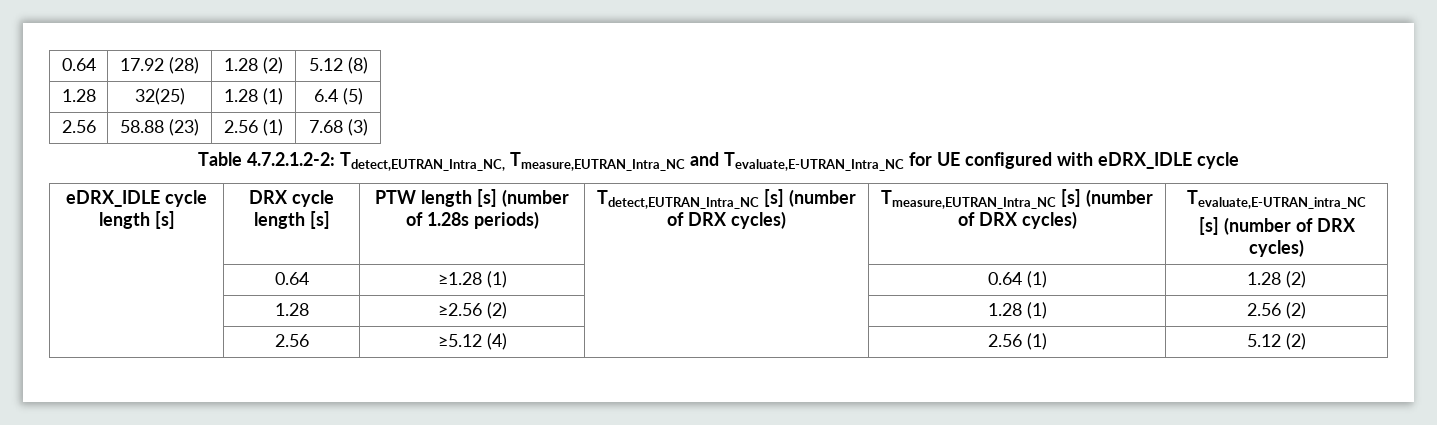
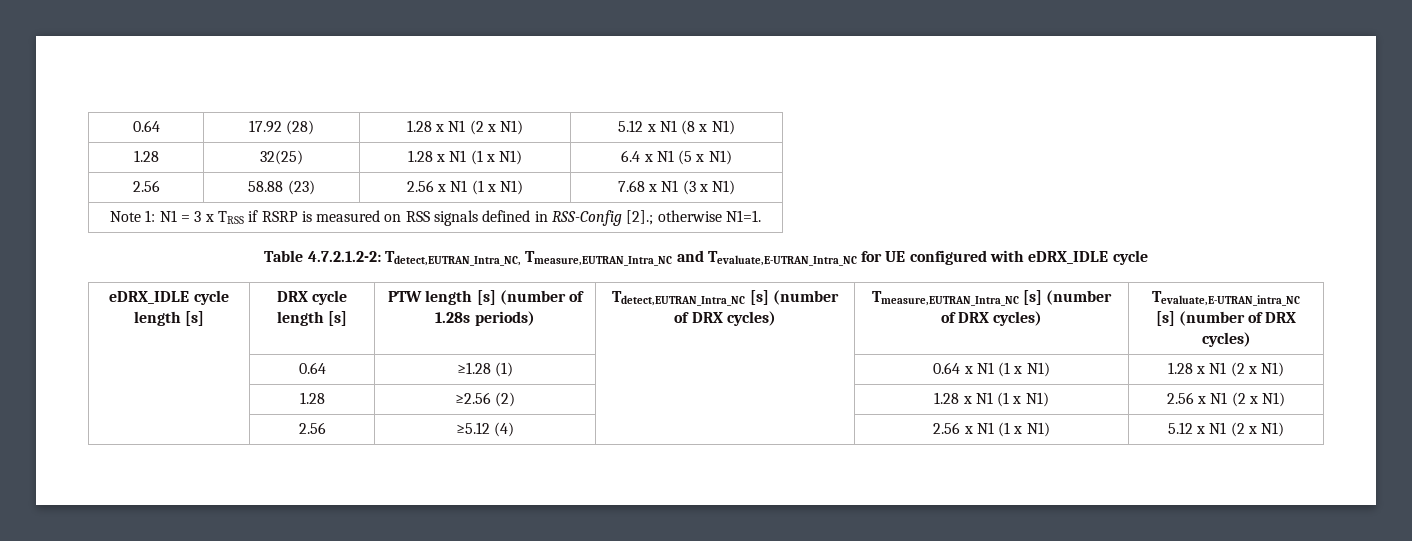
[263,57,283,74] [308,57,368,74] [61,89,96,102] [134,88,185,105] [224,88,283,105] [313,88,363,105] [61,120,96,133] [120,119,199,136] [224,119,283,136] [308,119,368,136] (2) | 5.12 (8) // 1.28 | 32(25) | 1.28 (1) | 6.4 (5) // 2.56 | 58.88 (23) | 2.56 (1) | 7.68 (3) -> [435,120,524,135] [618,120,735,135] [133,150,159,162] [260,150,303,165] [407,150,523,165] [621,150,732,165] [132,180,160,192] [248,180,315,195] [406,180,524,195] [617,180,736,195] [109,210,762,226] x N1 (2 x N1) | 5.12 x N1 (8 x N1) // 1.28 | 32(25) | 1.28 x N1 (1 x N1) | 6.4 x N1 (5 x N1) // 2.56 | 58.88 (23) | 2.56 x N1 (1 x N1) | 7.68 x N1 (3 x N1) // Note 1: N1 = 3 x TRSS if RSRP is measured on RSS signals defined in RSS-Config [2].; otherwise N1=1.
[1026,271,1047,288] [1247,271,1306,288] [274,303,309,316] [437,302,507,319] [987,302,1047,319] [1247,302,1306,319] [274,334,309,347] [437,333,507,350] [987,333,1047,350] [1247,333,1306,350] (1) | 1.28 (2) // | 1.28 | ≥2.56 (2) | | 1.28 (1) | 2.56 (2) // | 2.56 | ≥5.12 (4) | | 2.56 (1) | 5.12 (2) -> [963,362,1050,377] [1167,362,1285,377] [299,392,325,404] [454,392,516,407] [934,392,1049,407] [1166,392,1286,407] [298,422,326,434] [455,422,515,437] [933,422,1050,437] [1167,422,1285,437] x N1 (1 x N1) | 1.28 x N1 (2 x N1) // | 1.28 | ≥2.56 (2) | | 1.28 x N1 (1 x N1) | 2.56 x N1 (2 x N1) // | 2.56 | ≥5.12 (4) | | 2.56 x N1 (1 x N1) | 5.12 x N1 (2 x N1)

